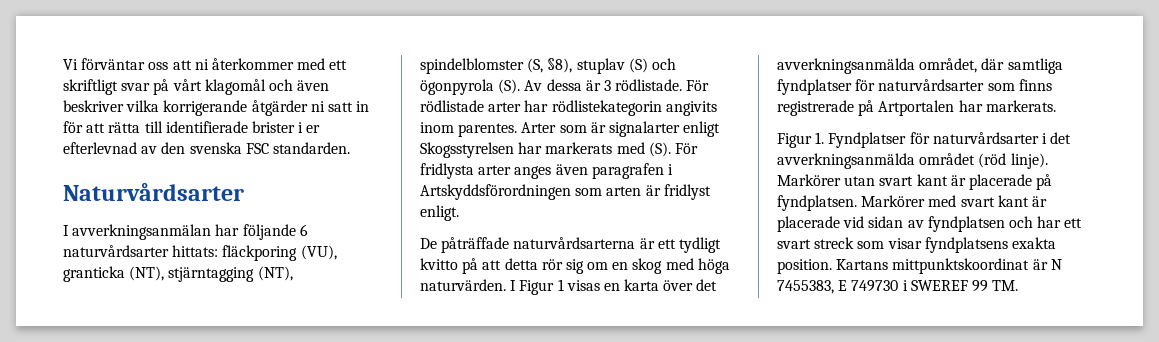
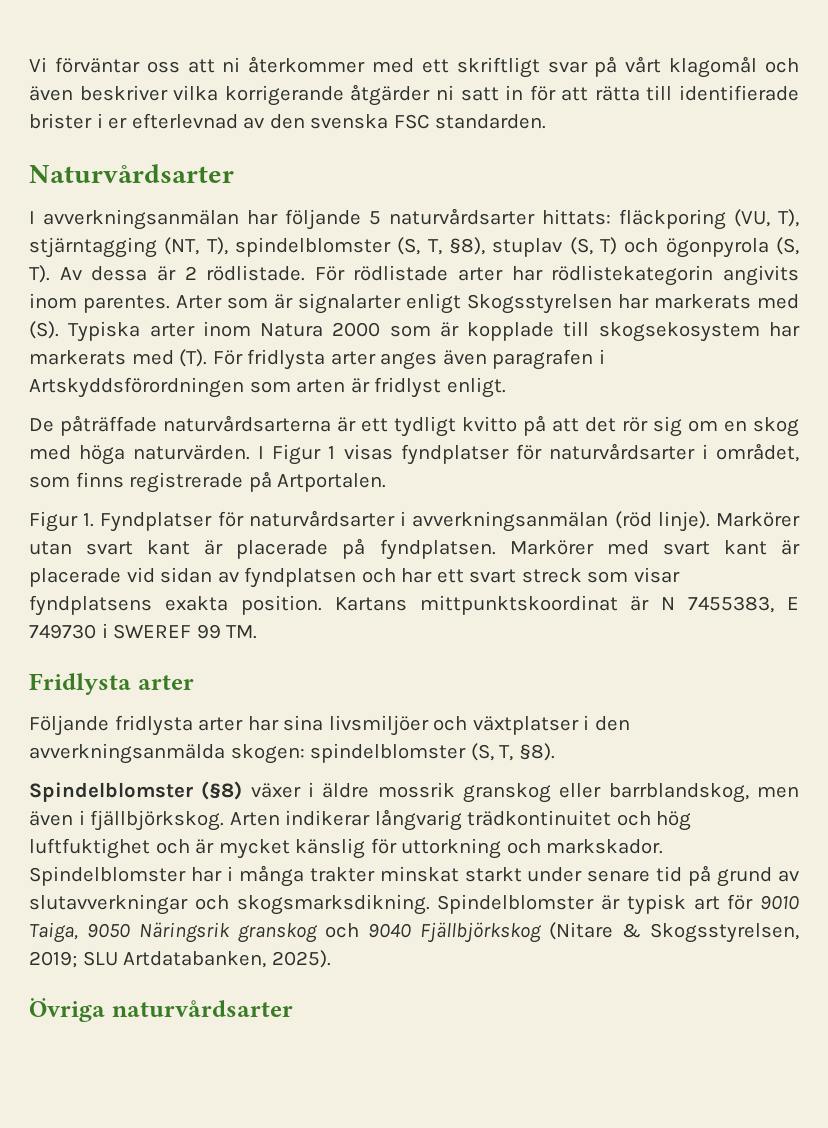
[299,224,308,236] 6 -> [369,211,381,225] 5
[300,245,337,260] [63,266,293,282] [420,58,544,74] (VU), granticka (NT), stjärntagging (NT), spindelblomster (S, -> [734,209,799,227] [29,237,442,258] (VU, T), stjärntagging (NT, T), spindelblomster (S, T,
[628,58,676,73] [420,79,521,95] (S) och ögonpyrola (S). -> [569,237,800,258] [29,265,50,283] (S, T) och ögonpyrola (S, T).
[603,80,611,91] 3 -> [184,266,197,280] 2
(671, 149) none -> [68,321,800,342] [29,349,208,367] Typiska arter inom Natura 2000 som är kopplade till skogsekosystem har markerats med (T).
[504,258,538,270] detta -> [585,417,616,432] det
[603,279,718,291] [777,58,1063,74] en karta över det avverkningsanmälda området, där samtliga -> (393, 452) none
(985, 85) none -> [701,443,799,462] i området,
[878,100,1056,116] Artportalen har markerats. -> [277,473,387,492] Artportalen.
[1050,132,1072,144] [777,153,976,169] det avverkningsanmälda området -> [412,511,609,532] avverkningsanmälan
(1019, 285) none -> [29,673,194,695] [29,715,630,736] [29,743,555,764] [29,781,800,803] [29,809,692,831] [29,838,664,859] [29,865,799,887] [29,894,800,915] [29,922,799,943] [29,950,331,968] [29,998,293,1022] // Fridlysta arter // Följande fridlysta arter har sina livsmiljöer och växtplatser i den avverkningsanmälda skogen: spindelblomster (S, T, §8). // Spindelblomster (§8) växer i äldre mossrik granskog eller barrblandskog, men även i fjällbjörkskog. Arten indikerar långvarig trädkontinuitet och hög luftfuktighet och är mycket känslig för uttorkning och markskador. Spindelblomster har i många trakter minskat starkt under senare tid på grund av slutavverkningar och skogsmarksdikning. Spindelblomster är typisk art för 9010 Taiga, 9050 Näringsrik granskog och 9040 Fjällbjörkskog (Nitare & Skogsstyrelsen, 2019; SLU Artdatabanken, 2025). // Övriga naturvårdsarter

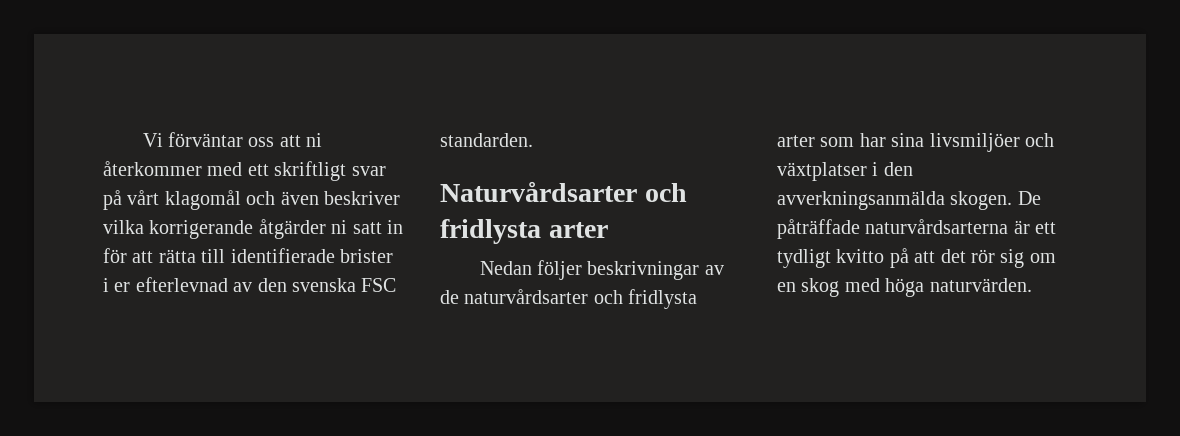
[29,208,799,230] [29,237,800,258] [29,265,799,286] [29,293,799,314] [29,321,800,342] [29,349,605,370] [29,377,506,398] // I avverkningsanmälan har följande 5 naturvårdsarter hittats: fläckporing (VU, T), stjärntagging (NT, T), spindelblomster (S, T, §8), stuplav (S, T) och ögonpyrola (S, T). Av dessa är 2 rödlistade. För rödlistade arter har rödlistekategorin angivits inom parentes. Arter som är signalarter enligt Skogsstyrelsen har markerats med (S). Typiska arter inom Natura 2000 som är kopplade till skogsekosystem har markerats med (T). För fridlysta arter anges även paragrafen i Artskyddsförordningen som arten är fridlyst enligt. // -> [644,183,687,202] [440,219,608,244] [479,260,724,280] [440,289,698,309] [777,133,1054,152] [777,162,913,181] [777,191,1013,210] och fridlysta arter // Nedan följer beskrivningar av de naturvårdsarter och fridlysta arter som har sina livsmiljöer och växtplatser i den avverkningsanmälda skogen.
[258,443,799,465] [29,471,387,493] [29,510,800,532] [29,538,800,560] [29,567,680,588] [29,595,799,616] [29,623,258,639] [29,673,194,695] [29,715,630,736] [29,743,555,764] [29,781,800,803] [29,809,692,831] [29,838,664,859] [29,865,799,887] [29,894,800,915] [29,922,799,943] [29,950,331,968] [29,998,293,1022] I Figur 1 visas fyndplatser för naturvårdsarter i området, som finns registrerade på Artportalen. // Figur 1. Fyndplatser för naturvårdsarter i avverkningsanmälan (röd linje). Markörer utan svart kant är placerade på fyndplatsen. Markörer med svart kant är placerade vid sidan av fyndplatsen och har ett svart streck som visar fyndplatsens exakta position. Kartans mittpunktskoordinat är N 7455383, E 749730 i SWEREF 99 TM. // Fridlysta arter // Följande fridlysta arter har sina livsmiljöer och växtplatser i den avverkningsanmälda skogen: spindelblomster (S, T, §8). // Spindelblomster (§8) växer i äldre mossrik granskog eller barrblandskog, men även i fjällbjörkskog. Arten indikerar långvarig trädkontinuitet och hög luftfuktighet och är mycket känslig för uttorkning och markskador. Spindelblomster har i många trakter minskat starkt under senare tid på grund av slutavverkningar och skogsmarksdikning. Spindelblomster är typisk art för 9010 Taiga, 9050 Näringsrik granskog och 9040 Fjällbjörkskog (Nitare & Skogsstyrelsen, 2019; SLU Artdatabanken, 2025). // Övriga naturvårdsarter -> (1032, 285) none

